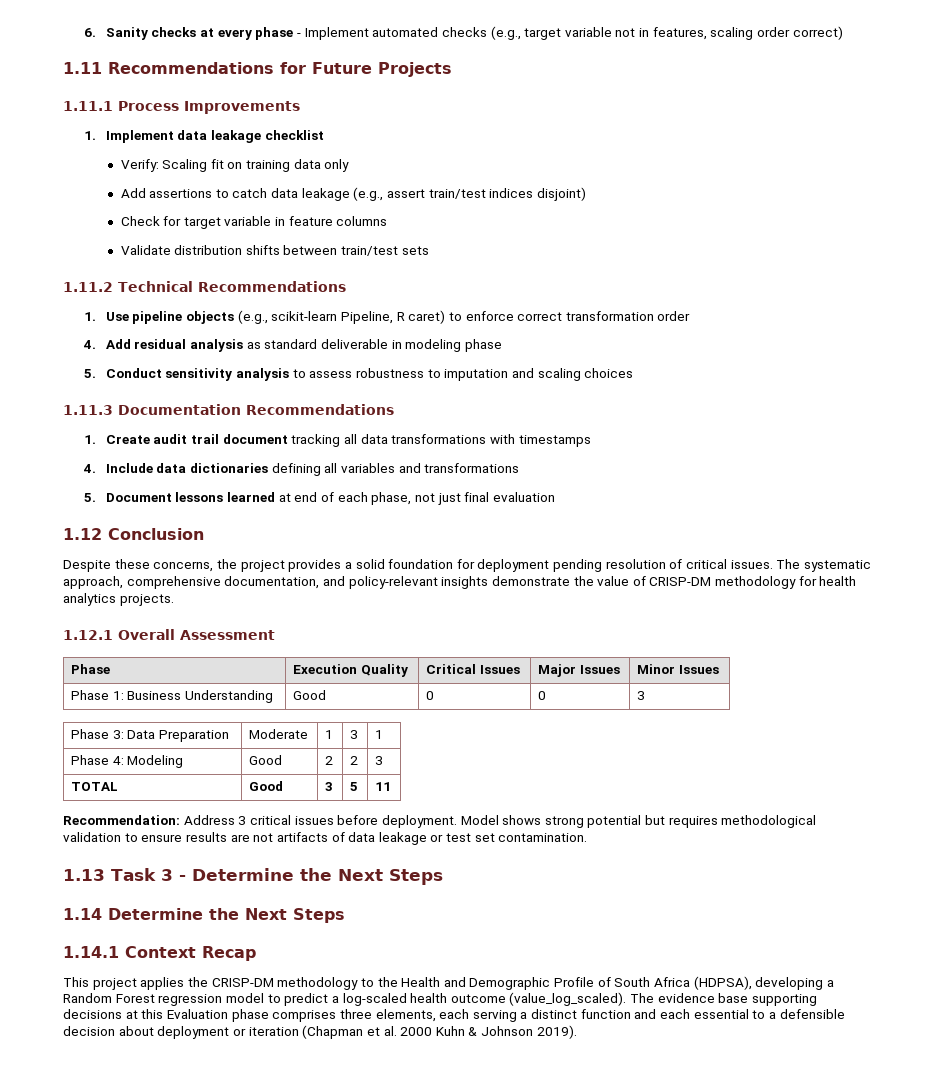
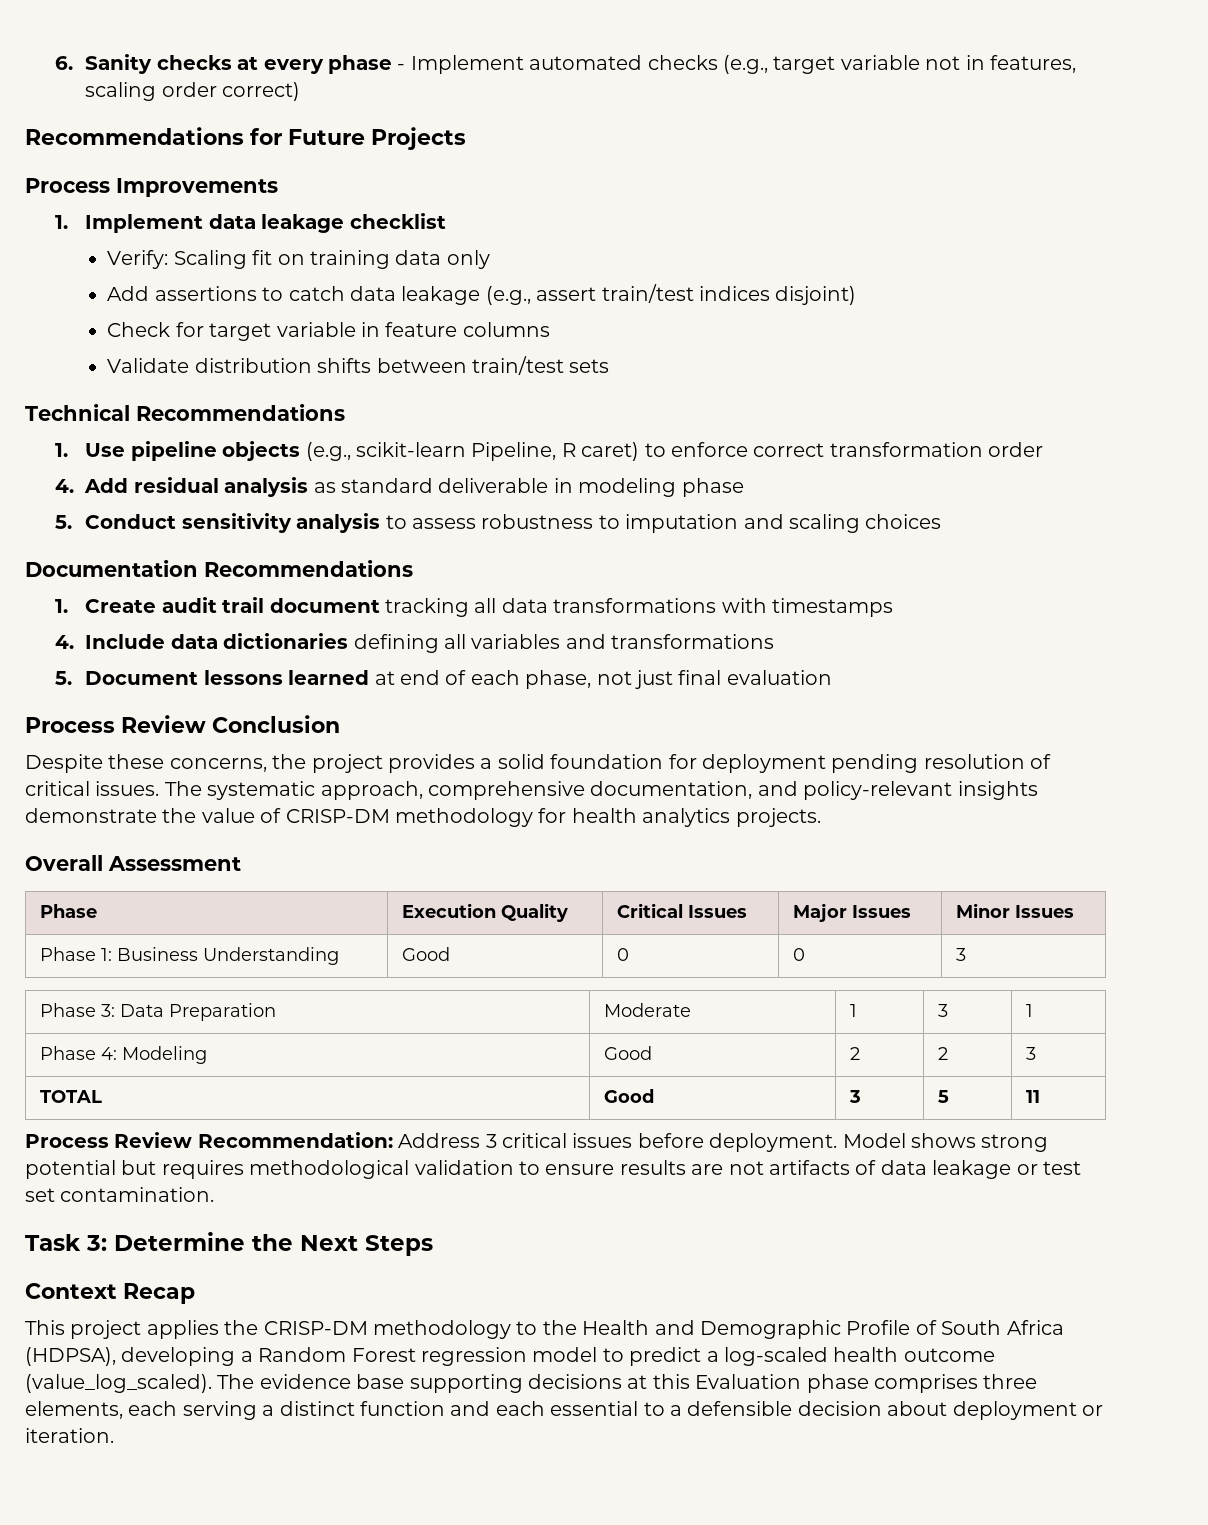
[63,62,102,74] 1.11 -> (301, 91) none
[63,101,113,111] 1.11.1 -> (466, 138) none
[63,282,113,292] 1.11.2 -> (610, 366) none
[63,405,113,415] 1.11.3 -> (942, 521) none
[63,528,102,540] 1.12 -> [25,715,206,733] Process Review
[63,630,113,640] 1.12.1 -> (821, 817) none
(392, 786) none -> [25,1132,193,1148] Process Review
[63,868,443,885] [63,908,345,923] [63,946,119,958] 1.13 Task 3 - Determine the Next Steps // 1.14 Determine the Next Steps // 1.14.1 -> [25,1232,433,1256] Task 3: Determine the Next Steps //
[248,1025,577,1039] iteration (Chapman et al. 2000 Kuhn & Johnson 2019). -> [25,1428,114,1443] iteration.

